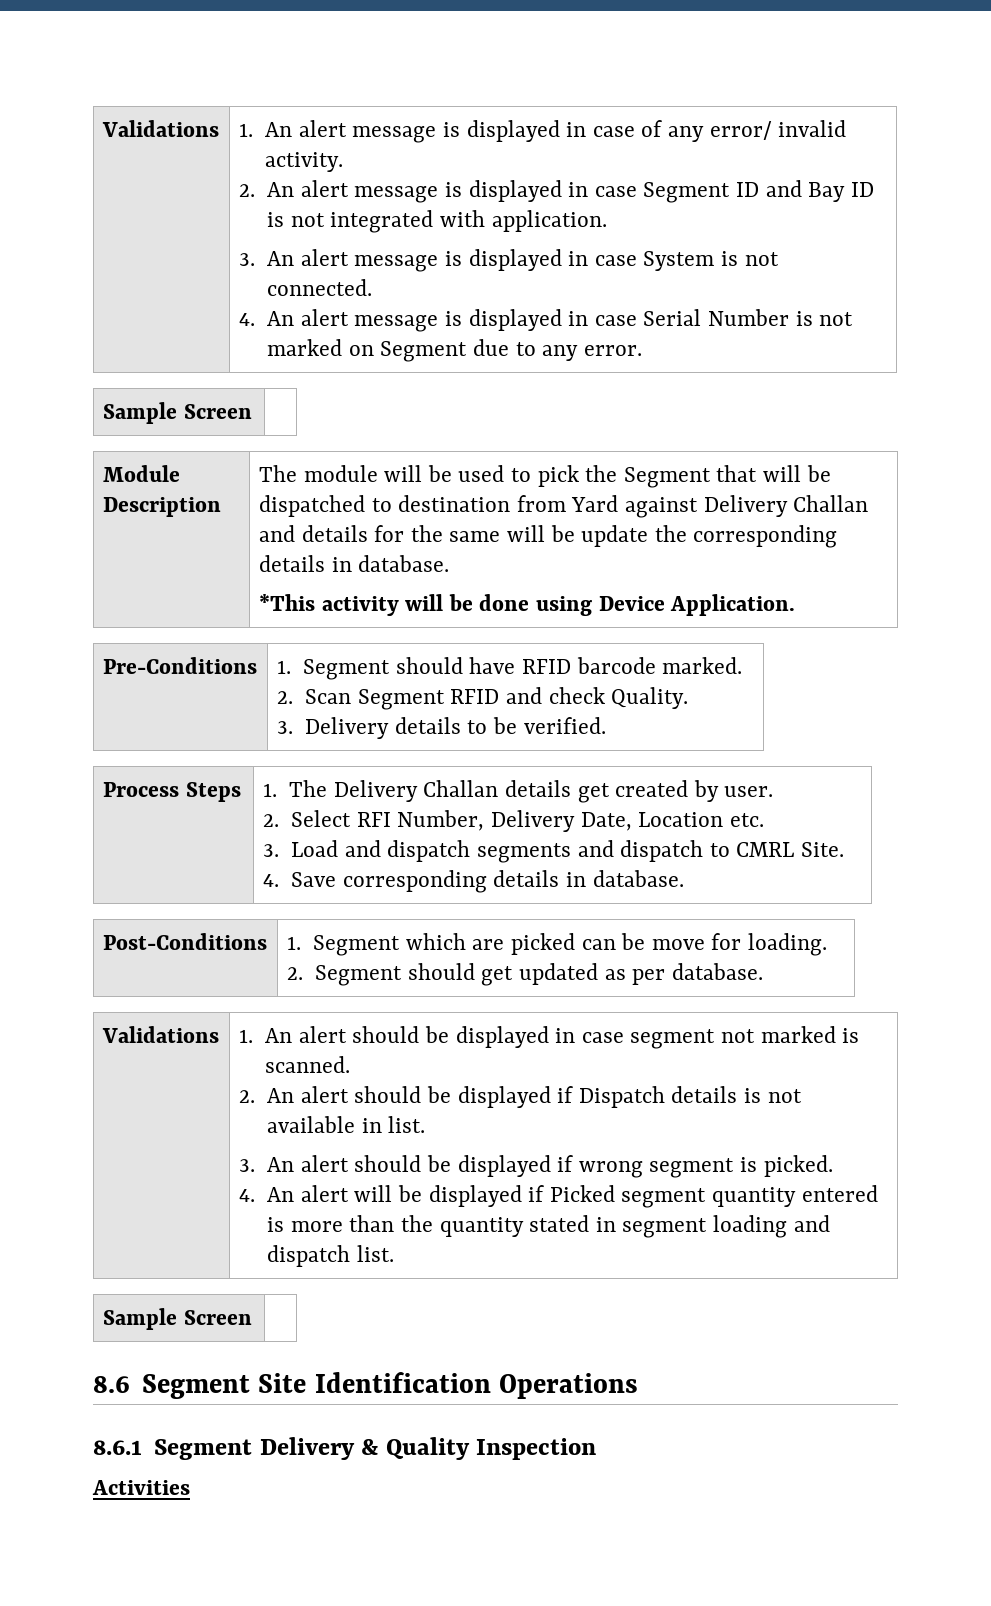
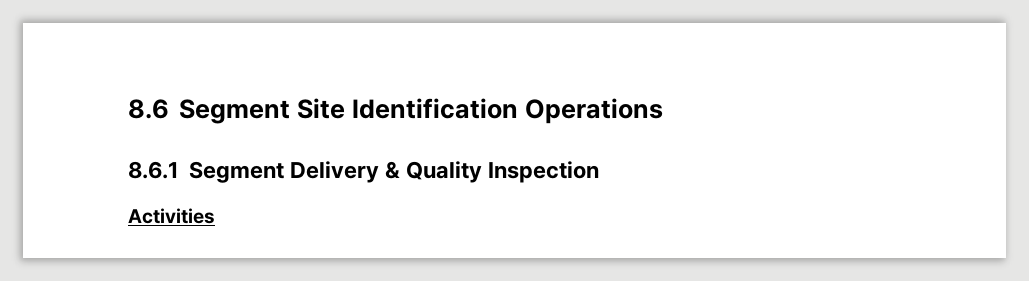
[101,120,219,137] [238,120,847,143] [265,152,344,172] [238,180,874,203] [267,210,607,233] [238,249,779,272] [267,279,373,296] [238,309,854,332] [267,339,642,362] [102,402,252,424] [102,465,180,482] [102,497,221,517] [258,465,831,488] [258,495,869,518] [258,525,838,548] [258,555,450,572] [258,594,796,616] [102,657,257,674] [276,657,743,680] [276,687,689,710] [276,717,606,739] [102,782,241,802] [262,780,774,803] [262,810,764,832] [262,840,845,863] [262,870,684,893] [102,933,267,950] [286,933,828,956] [286,963,763,986] [101,1026,219,1043] [238,1026,860,1049] [265,1056,351,1073] [238,1086,802,1108] [267,1116,426,1133] [238,1155,833,1178] [238,1185,878,1208] [267,1215,830,1238] [267,1245,394,1267] [102,1308,252,1330] Validations | 1. An alert message is displayed in case of any error/ invalid activity. // 2. An alert message is displayed in case Segment ID and Bay ID is not integrated with application. // 3. An alert message is displayed in case System is not connected. // 4. An alert message is displayed in case Serial Number is not marked on Segment due to any error. // Sample Screen | // Module Description | The module will be used to pick the Segment that will be dispatched to destination from Yard against Delivery Challan and details for the same will be update the corresponding details in database. // *This activity will be done using Device Application. // Pre-Conditions | 1. Segment should have RFID barcode marked. // 2. Scan Segment RFID and check Quality. // 3. Delivery details to be verified. // Process Steps | 1. The Delivery Challan details get created by user. // 2. Select RFI Number, Delivery Date, Location etc. // 3. Load and dispatch segments and dispatch to CMRL Site. // 4. Save corresponding details in database. // Post-Conditions | 1. Segment which are picked can be move for loading. // 2. Segment should get updated as per database. // Validations | 1. An alert should be displayed in case segment not marked is scanned. // 2. An alert should be displayed if Dispatch details is not available in list. // 3. An alert should be displayed if wrong segment is picked. // 4. An alert will be displayed if Picked segment quantity entered is more than the quantity stated in segment loading and dispatch list. // Sample Screen | // -> (128, 109) none

